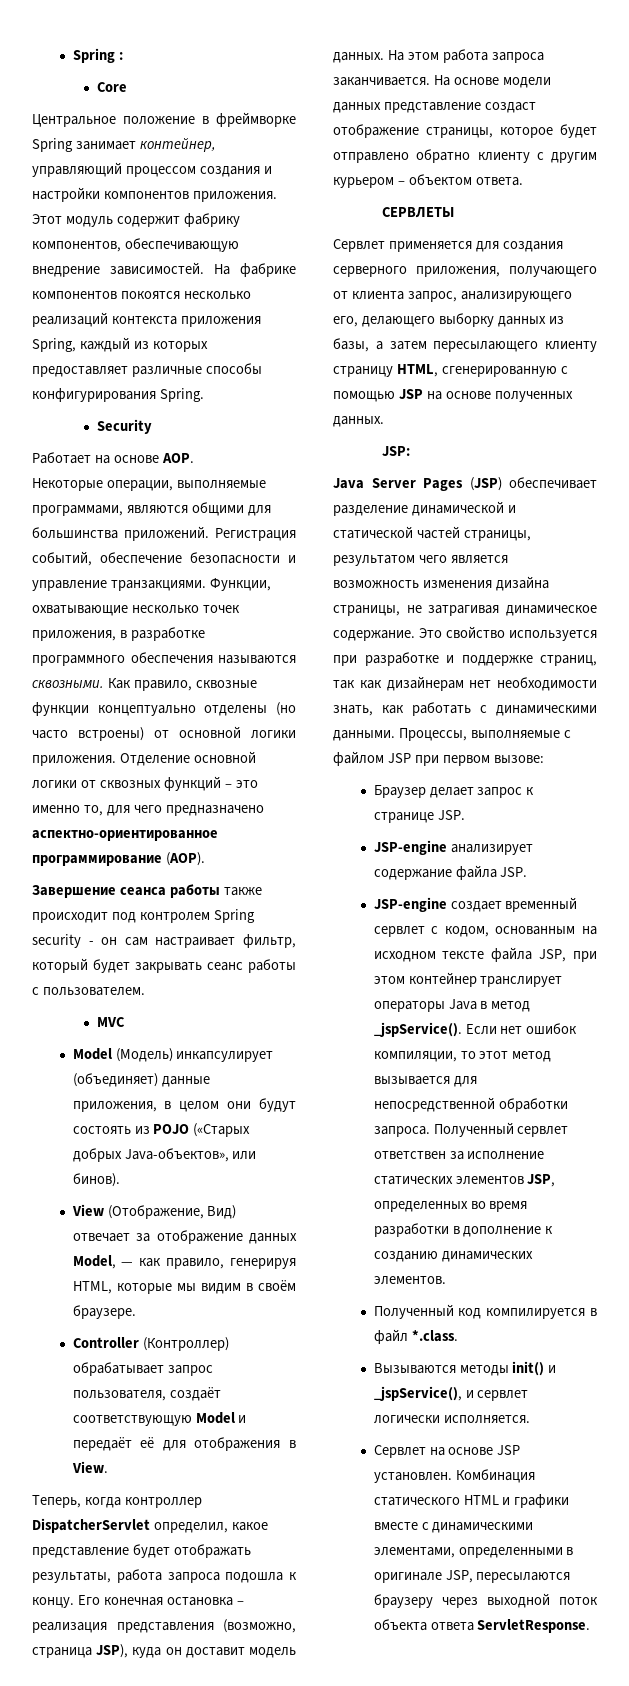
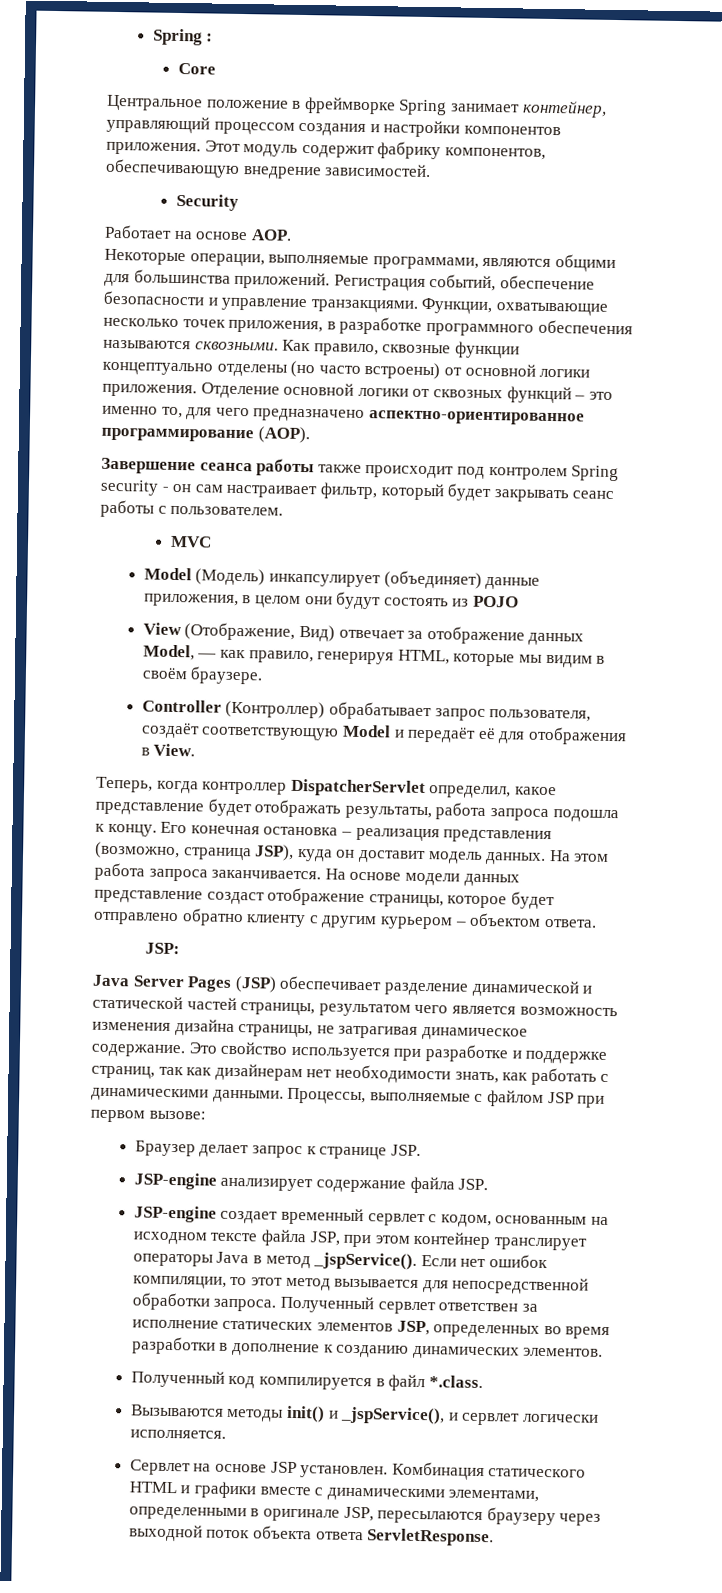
[214,263,296,277] [32,291,251,300] [32,312,261,327] [32,337,208,352] [32,363,262,377] [32,388,204,402] На фабрике компонентов покоятся несколько реализаций контекста приложения Spring, каждый из которых предоставляет различные способы конфигурирования Spring. -> (432, 170) none
[193,1123,251,1137] [72,1148,257,1162] [72,1173,120,1187] («Старых добрых Java-объектов», или бинов). -> (520, 601) none
[382,207,455,218] [333,239,563,252] [333,266,597,277] [333,291,572,302] [333,313,564,327] [333,338,597,352] [333,364,568,377] [333,389,573,402] [333,416,384,427] // СЕРВЛЕТЫ // Сервлет применяется для создания серверного приложения, получающего от клиента запрос, анализирующего его, делающего выборку данных из базы, а затем пересылающего клиенту страницу HTML, сгенерированную с помощью JSP на основе полученных данных. -> (597, 923) none

